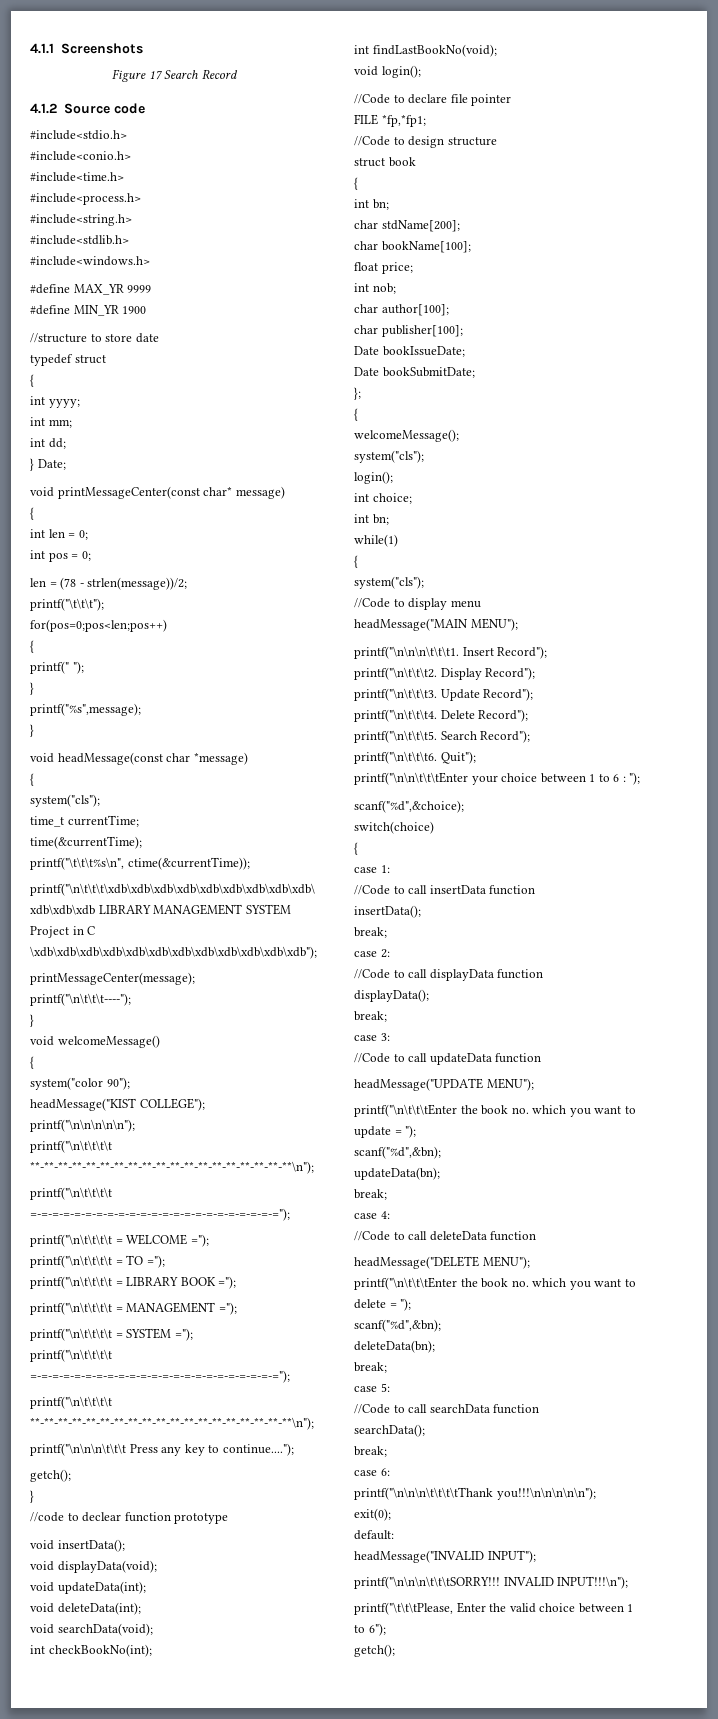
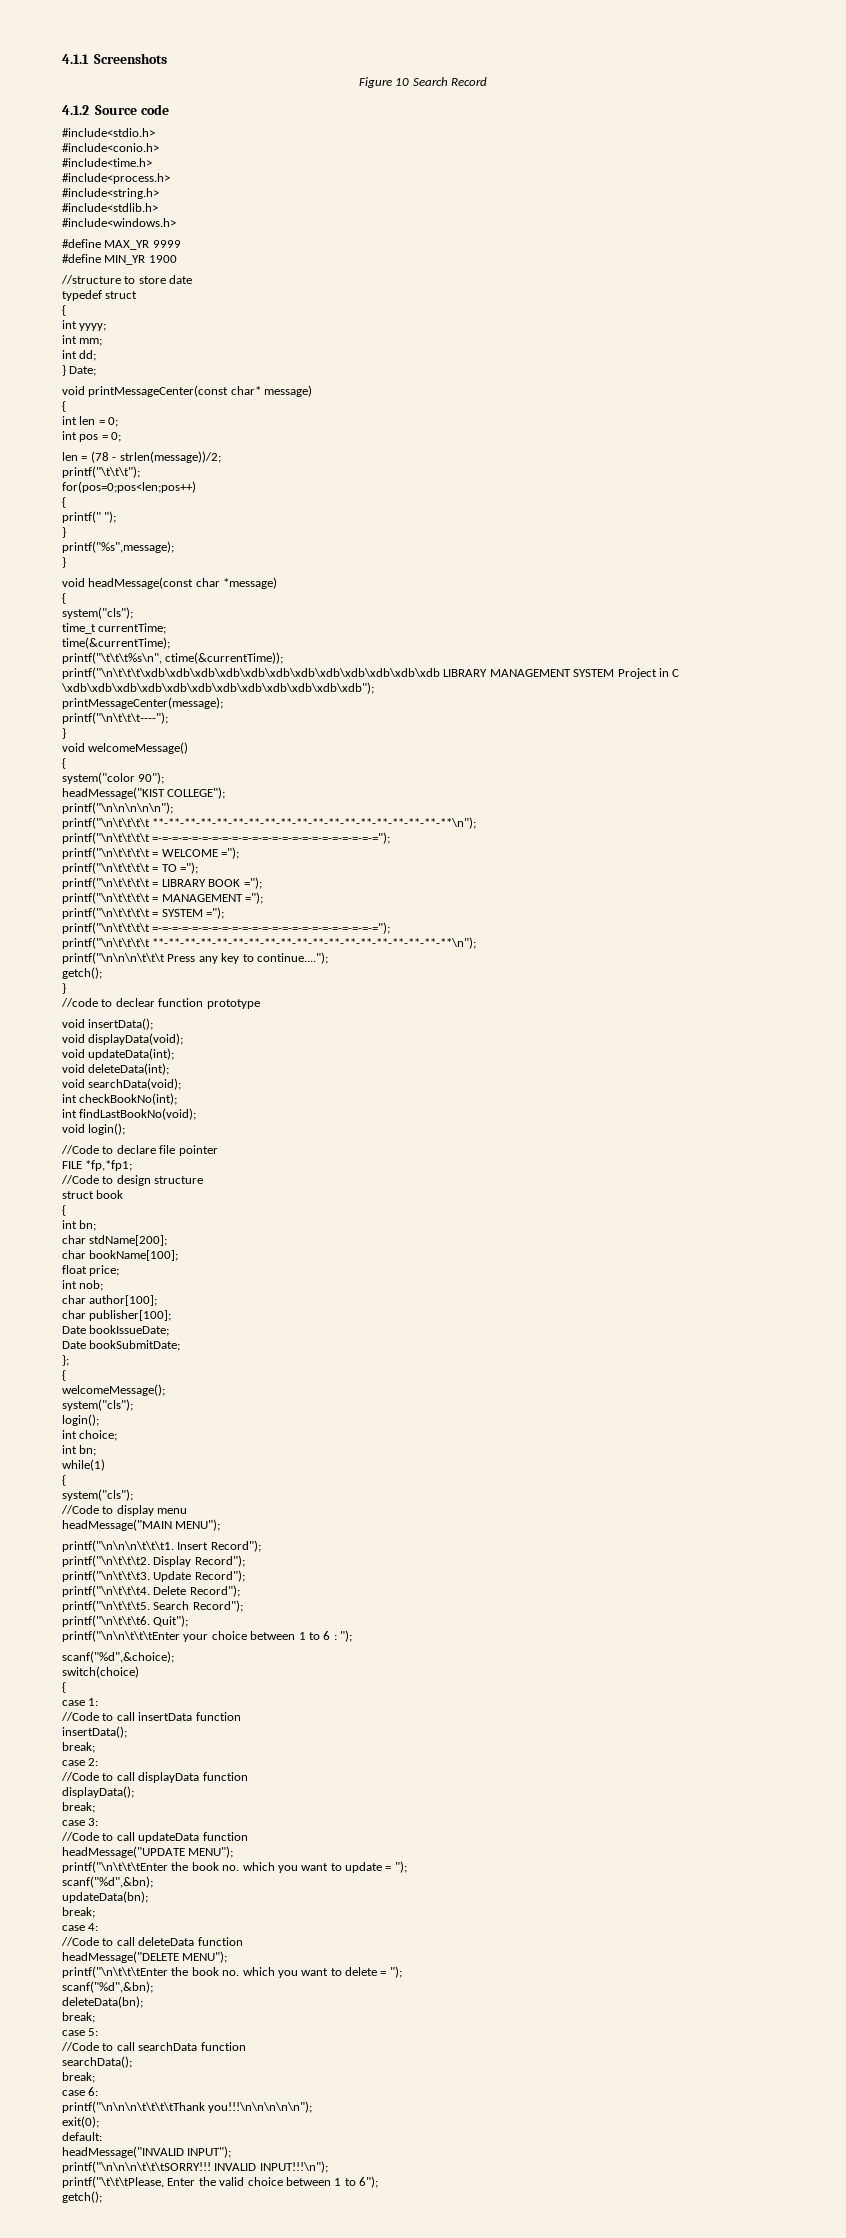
[148,71,163,80] 17 -> [395,78,410,86] 10

